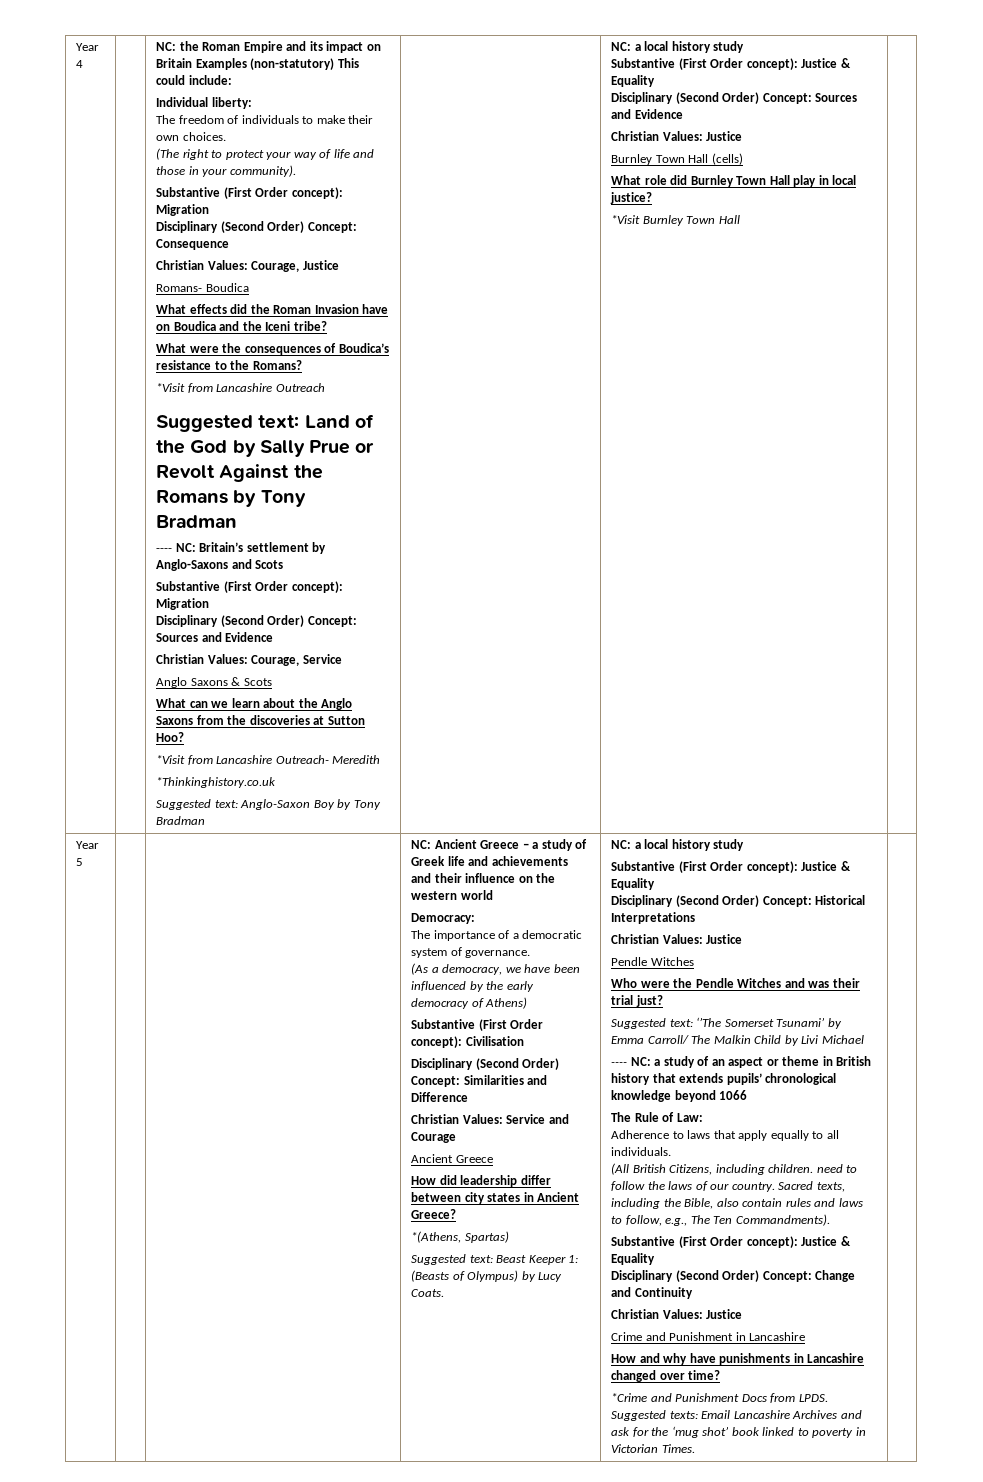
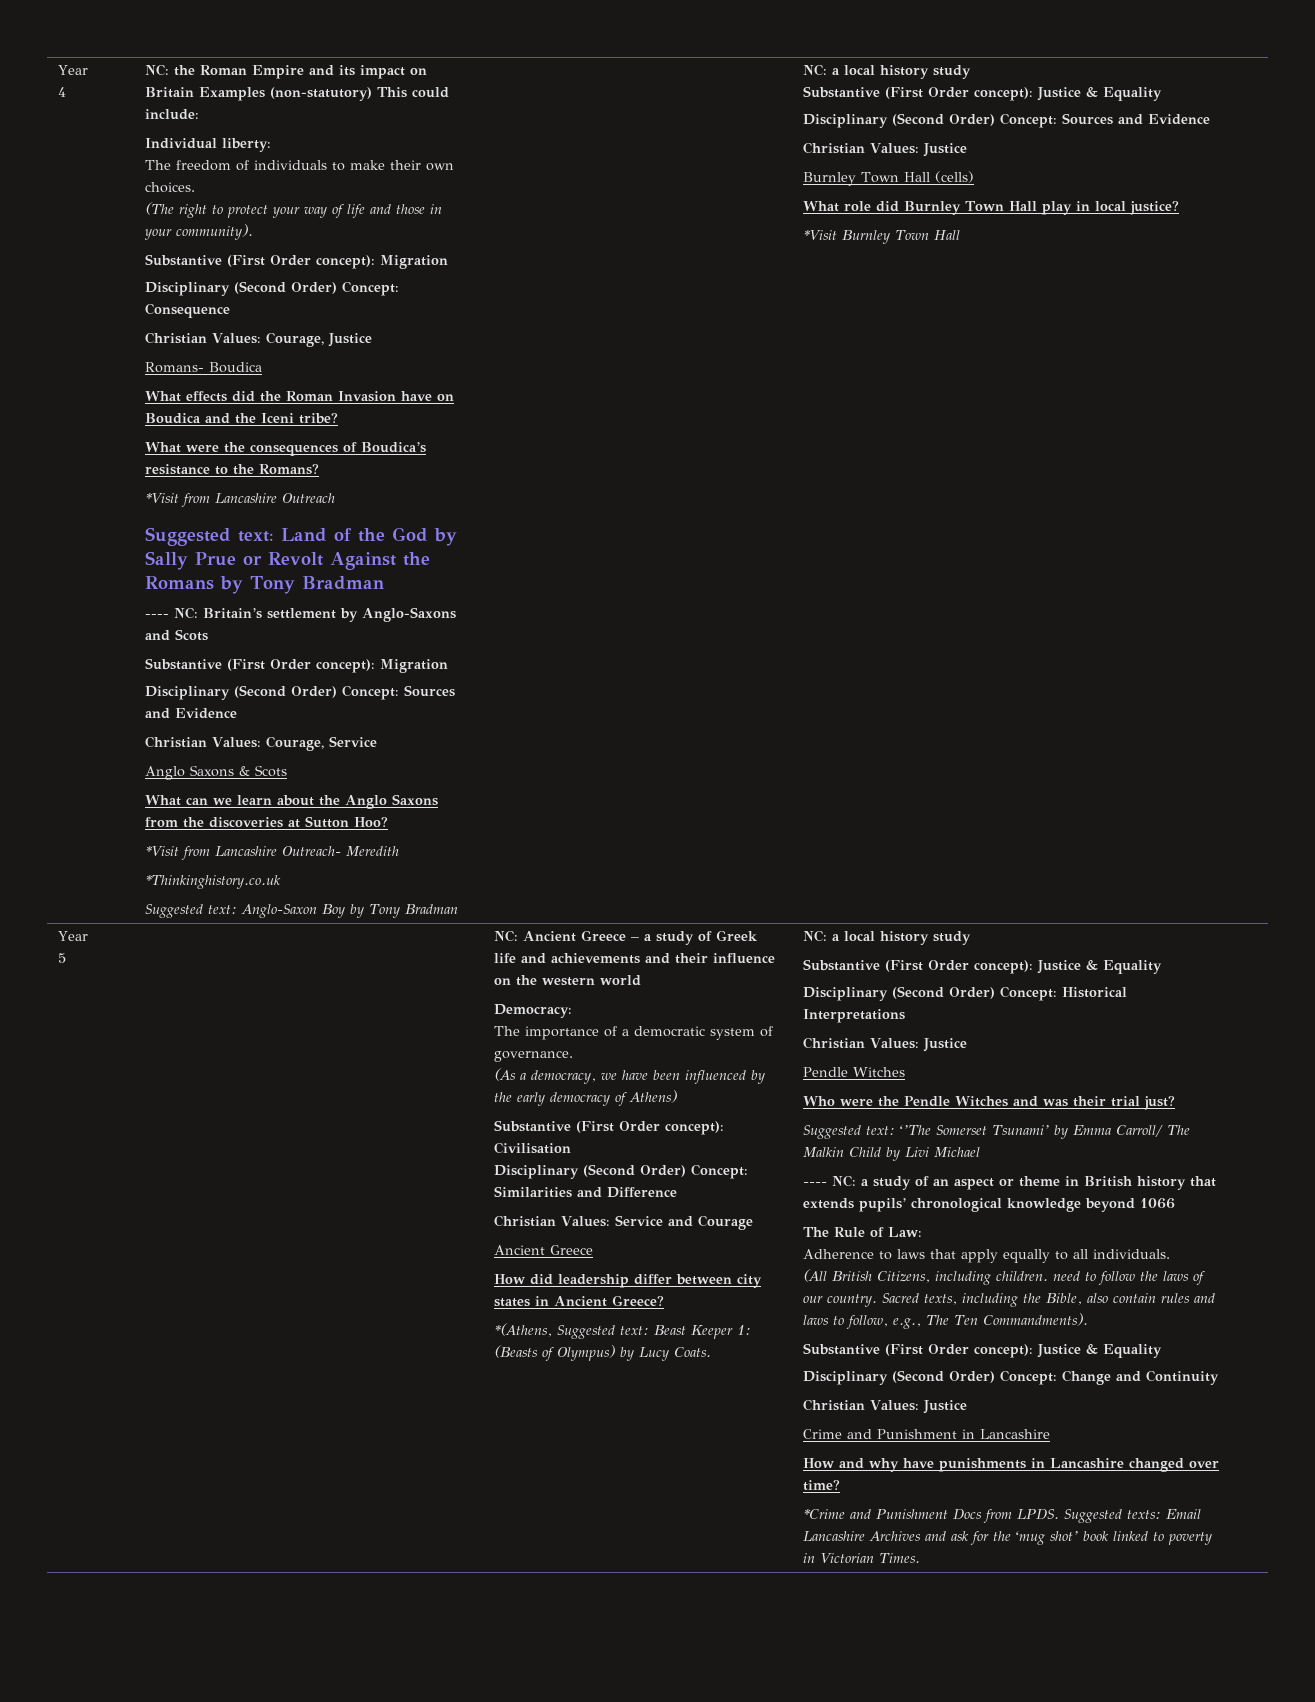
[464,1231,509,1243] Spartas) // -> (553, 1330) none

